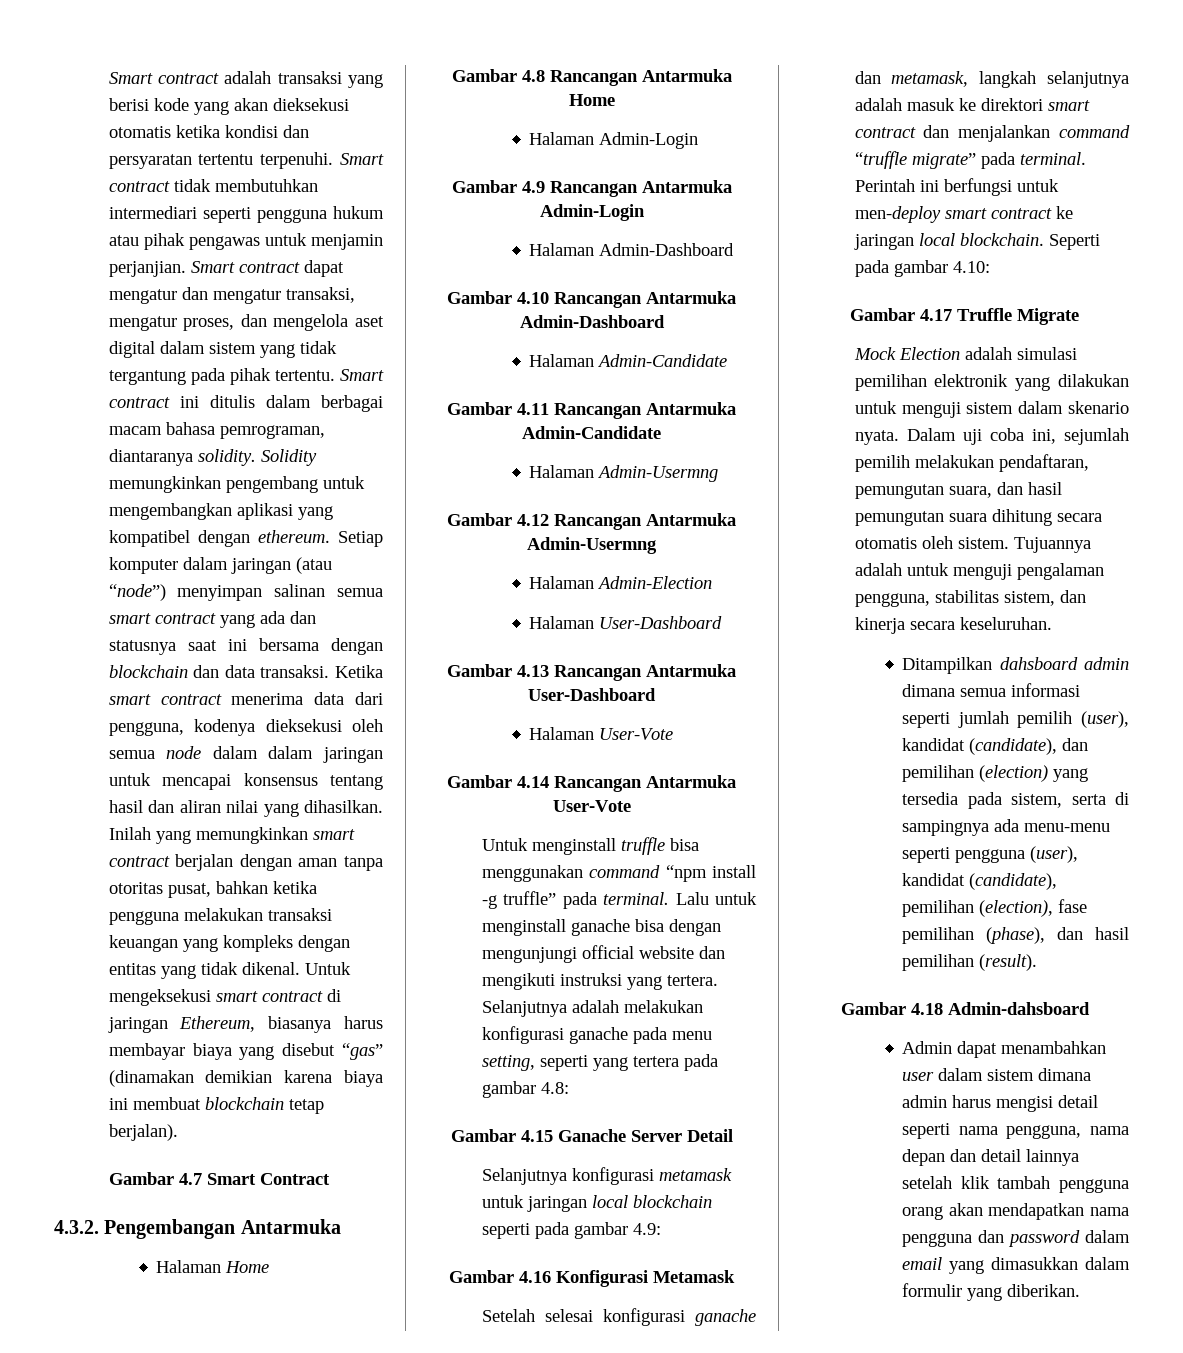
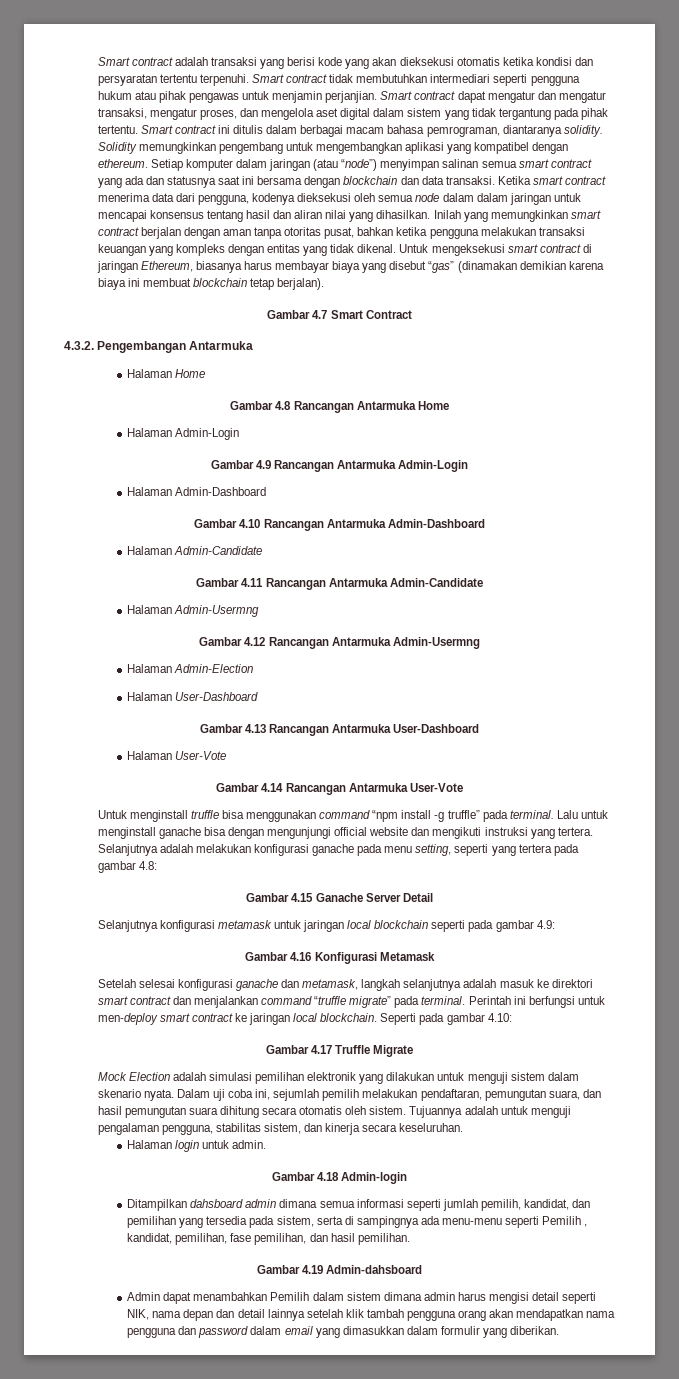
(1052, 623) none -> [127,1140,267,1152] [271,1172,408,1184] // Halaman login untuk admin. // Gambar 4.18 Admin-login
[1017,711,1129,728] [902,738,1058,755] pemilih (user), kandidat (candidate), -> [480,1199,570,1211] pemilih, kandidat,
[979,765,1049,782] (election) -> (177, 1222) none
[955,846,1079,863] [902,873,1058,890] [902,899,1088,917] [902,927,1129,944] [902,954,1038,971] [840,1002,943,1015] pengguna (user), kandidat (candidate), pemilihan (election), fase pemilihan (phase), dan hasil pemilihan (result). // Gambar 4.18 -> [542,1216,588,1227] [127,1233,410,1245] [256,1265,323,1274] Pemilih , kandidat, pemilihan, fase pemilihan, dan hasil pemilihan. // Gambar 4.19
[902,1072,935,1081] user -> [270,1292,310,1301] Pemilih
[958,1125,1082,1139] nama pengguna, -> [127,1309,150,1320] NIK,

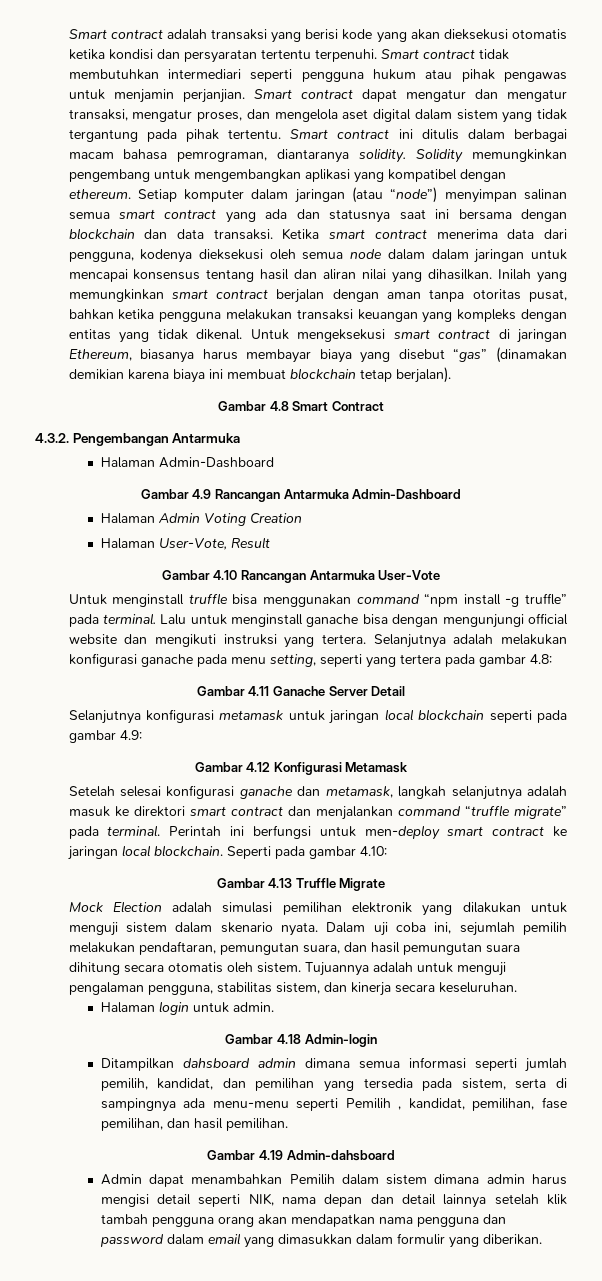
[312,310,328,319] 4.7 -> [269,401,289,411] 4.8
[175,369,206,378] [230,401,449,413] [127,428,240,440] Home // Gambar 4.8 Rancangan Antarmuka Home // Halaman Admin-Login -> [158,457,274,468] Admin-Dashboard
[398,460,469,472] [127,487,267,496] [194,519,485,531] [127,546,263,555] [196,578,483,590] [127,605,260,617] [199,637,480,649] [127,664,254,673] [127,692,259,701] [199,724,480,736] [127,751,227,760] [216,783,284,792] Admin-Login // Halaman Admin-Dashboard // Gambar 4.10 Rancangan Antarmuka Admin-Dashboard // Halaman Admin-Candidate // Gambar 4.11 Rancangan Antarmuka Admin-Candidate // Halaman Admin-Usermng // Gambar 4.12 Rancangan Antarmuka Admin-Usermng // Halaman Admin-Election // Halaman User-Dashboard // Gambar 4.13 Rancangan Antarmuka User-Dashboard // Halaman User-Vote // Gambar 4.14 -> [352,489,462,500] [100,513,302,526] [100,537,270,550] [161,570,238,580] Admin-Dashboard // Halaman Admin Voting Creation // Halaman User-Vote, Result // Gambar 4.10
[291,893,314,902] 4.15 -> [248,686,270,696] 4.11
[290,952,312,961] 4.16 -> [246,762,271,772] 4.12
[310,1045,332,1054] 4.17 -> [268,878,293,888] 4.13

